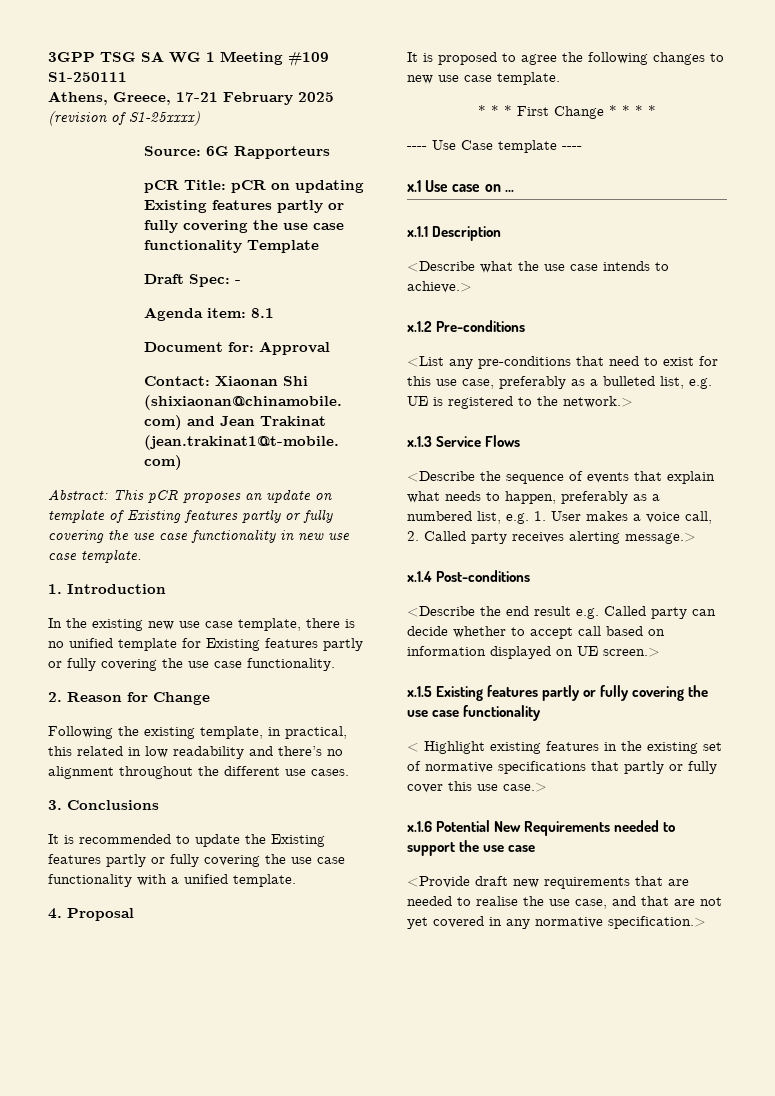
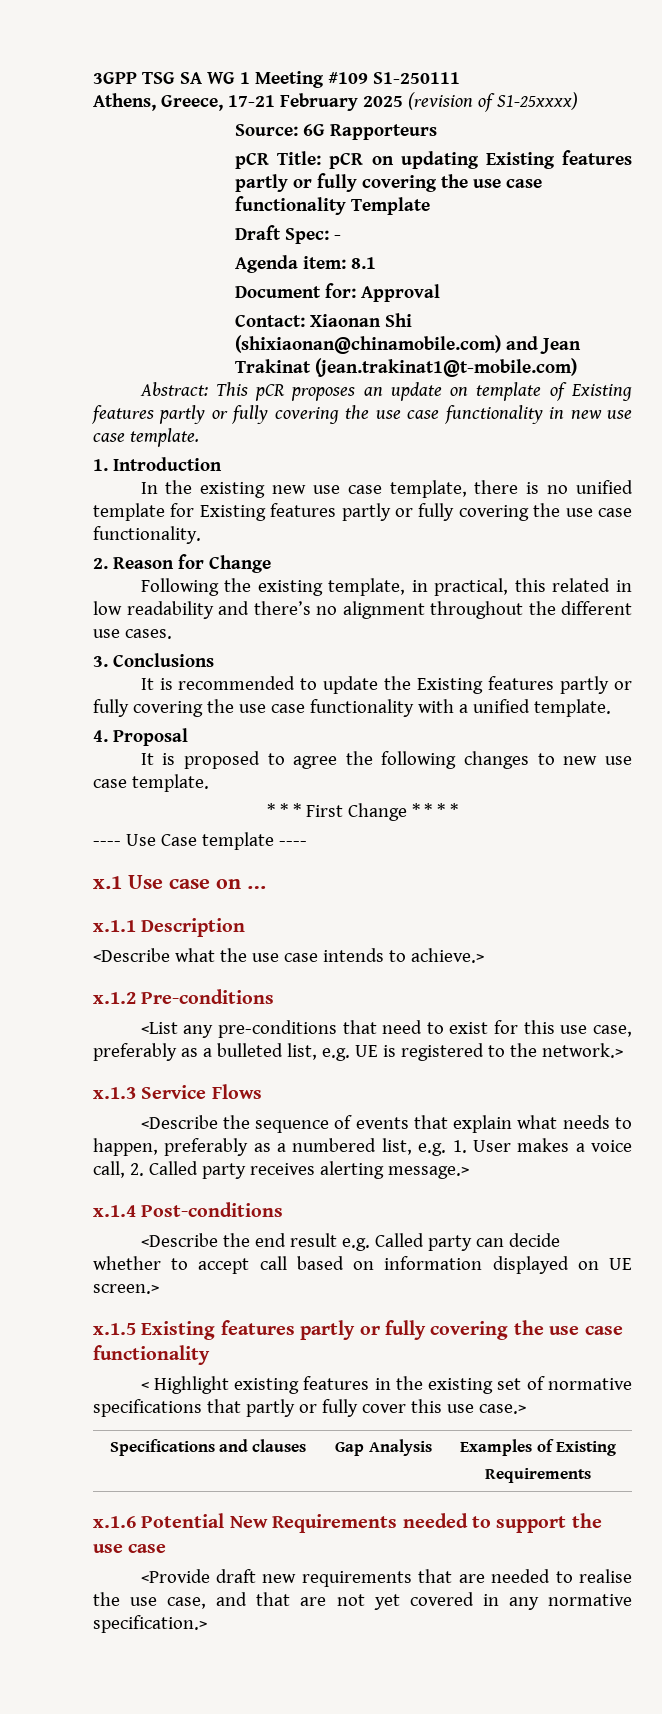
(547, 787) none -> [109,1439,307,1456] [335,1439,432,1456] [460,1439,616,1456] [485,1468,591,1483] // Specifications and clauses | Gap Analysis | Examples of Existing // Requirements

